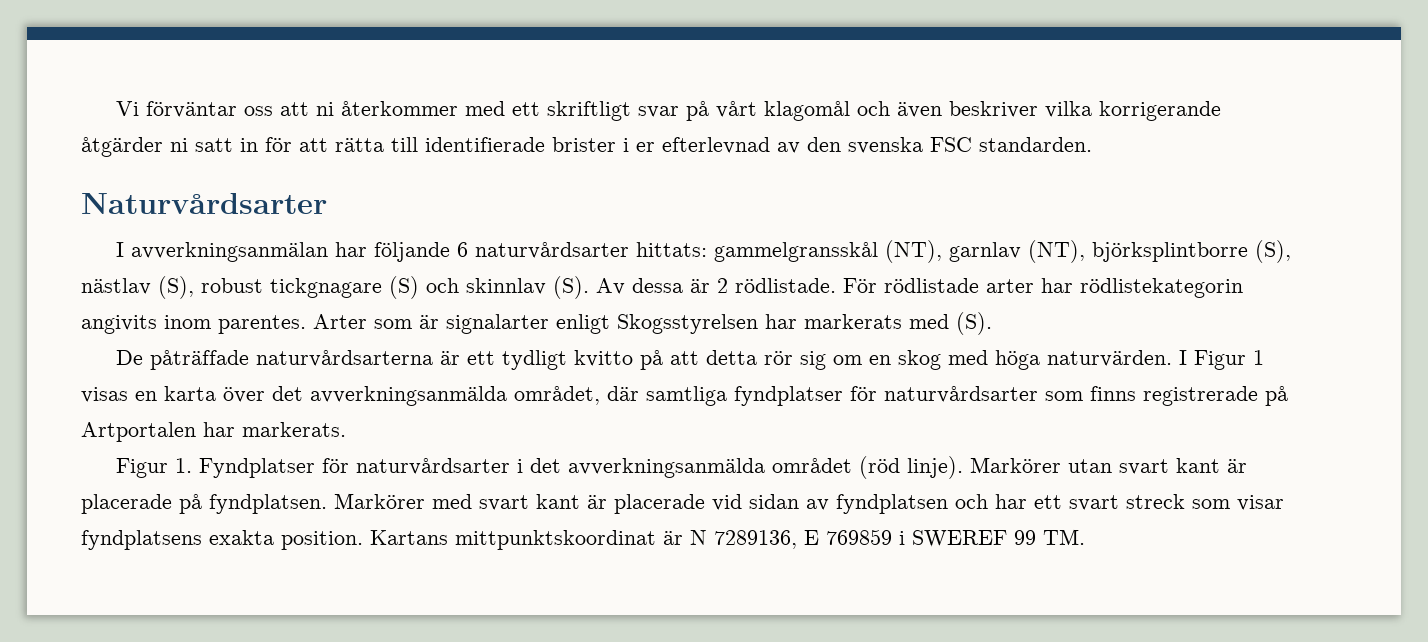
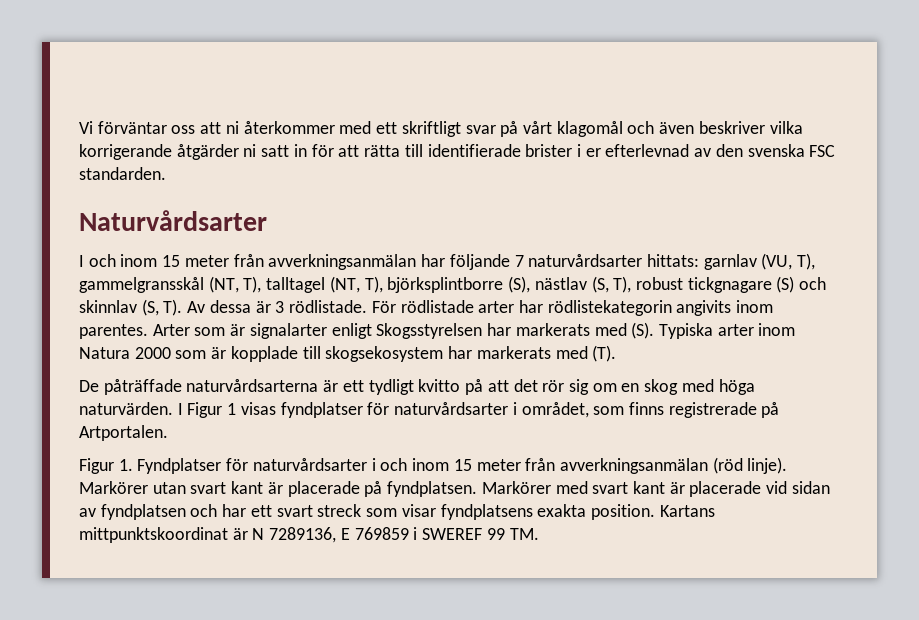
(125, 249) none -> [88,254,264,267] och inom 15 meter från
[457,242,469,257] 6 -> [514,255,524,267] 7
[714,240,1086,263] gammelgransskål (NT), garnlav (NT), -> [703,253,816,270] [79,276,383,293] garnlav (VU, T), gammelgransskål (NT, T), talltagel (NT, T),
[158,276,194,299] (S), -> [591,276,632,293] (S, T),
[553,276,589,299] (S). -> [141,299,183,316] (S, T).
[717,278,728,293] 2 -> [275,301,285,313] 3
(992, 323) none -> [658,323,796,339] [79,345,617,362] Typiska arter inom Natura 2000 som är kopplade till skogsekosystem har markerats med (T).
[706,350,758,365] detta -> [513,379,538,392] det
[135,386,727,406] en karta över det avverkningsanmälda området, där samtliga -> (276, 408) none
(1038, 394) none -> [512,402,589,418] i området,
[81,422,346,442] Artportalen har markerats. -> [79,425,168,441] Artportalen.
[530,458,853,478] det avverkningsanmälda området -> [380,458,708,474] och inom 15 meter från avverkningsanmälan

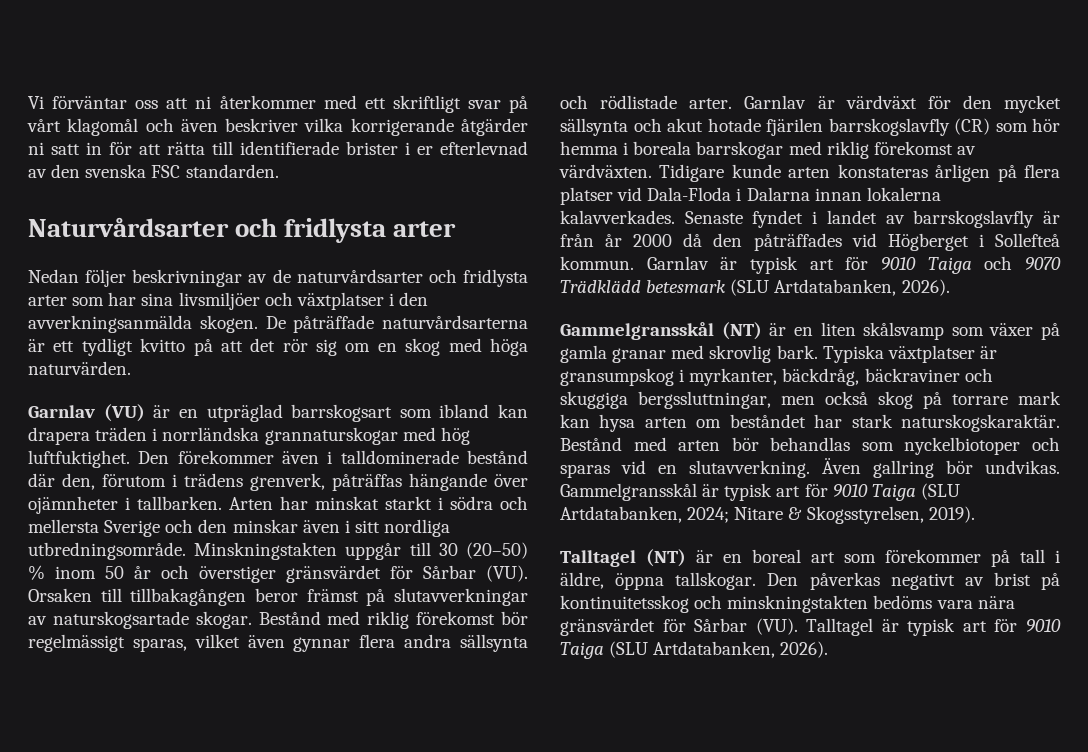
[79,253,816,270] [79,276,827,293] [79,299,774,316] [79,322,796,339] [79,345,617,362] // I och inom 15 meter från avverkningsanmälan har följande 7 naturvårdsarter hittats: garnlav (VU, T), gammelgransskål (NT, T), talltagel (NT, T), björksplintborre (S), nästlav (S, T), robust tickgnagare (S) och skinnlav (S, T). Av dessa är 3 rödlistade. För rödlistade arter har rödlistekategorin angivits inom parentes. Arter som är signalarter enligt Skogsstyrelsen har markerats med (S). Typiska arter inom Natura 2000 som är kopplade till skogsekosystem har markerats med (T). // -> [235,218,457,243] [28,269,528,287] [28,292,429,310] [28,315,258,333] och fridlysta arter // Nedan följer beskrivningar av de naturvårdsarter och fridlysta arter som har sina livsmiljöer och växtplatser i den avverkningsanmälda skogen.
[177,402,780,418] [79,425,168,441] [79,457,788,474] [79,481,830,497] [79,504,715,520] [79,527,539,543] I Figur 1 visas fyndplatser för naturvårdsarter i området, som finns registrerade på Artportalen. // Figur 1. Fyndplatser för naturvårdsarter i och inom 15 meter från avverkningsanmälan (röd linje). Markörer utan svart kant är placerade på fyndplatsen. Markörer med svart kant är placerade vid sidan av fyndplatsen och har ett svart streck som visar fyndplatsens exakta position. Kartans mittpunktskoordinat är N 7289136, E 769859 i SWEREF 99 TM. -> [28,404,528,422] [28,427,470,445] [28,450,528,468] [28,473,528,491] [28,496,528,514] [28,519,451,537] [28,542,528,560] [28,565,528,583] [28,588,528,606] [28,611,529,629] [28,634,528,652] [560,95,1061,113] [560,118,1060,136] [560,141,976,159] [559,164,1060,182] [560,187,941,205] [560,210,1060,228] [560,233,1060,251] [560,256,1061,274] [560,279,950,296] [560,322,1060,340] [560,345,997,363] [560,368,993,386] [560,391,1061,409] [560,414,1060,432] [560,437,1060,455] [560,458,1060,478] [560,483,960,501] [560,506,975,524] [560,549,1060,567] [560,572,1060,590] [560,595,1015,613] [560,618,1061,636] [560,641,829,659] // Garnlav (VU) är en utpräglad barrskogsart som ibland kan drapera träden i norrländska grannaturskogar med hög luftfuktighet. Den förekommer även i talldominerade bestånd där den, förutom i trädens grenverk, påträffas hängande över ojämnheter i tallbarken. Arten har minskat starkt i södra och mellersta Sverige och den minskar även i sitt nordliga utbredningsområde. Minskningstakten uppgår till 30 (20–50) % inom 50 år och överstiger gränsvärdet för Sårbar (VU). Orsaken till tillbakagången beror främst på slutavverkningar av naturskogsartade skogar. Bestånd med riklig förekomst bör regelmässigt sparas, vilket även gynnar flera andra sällsynta och rödlistade arter. Garnlav är värdväxt för den mycket sällsynta och akut hotade fjärilen barrskogslavfly (CR) som hör hemma i boreala barrskogar med riklig förekomst av värdväxten. Tidigare kunde arten konstateras årligen på flera platser vid Dala-Floda i Dalarna innan lokalerna kalavverkades. Senaste fyndet i landet av barrskogslavfly är från år 2000 då den påträffades vid Högberget i Sollefteå kommun. Garnlav är typisk art för 9010 Taiga och 9070 Trädklädd betesmark (SLU Artdatabanken, 2026). // Gammelgransskål (NT) är en liten skålsvamp som växer på gamla granar med skrovlig bark. Typiska växtplatser är gransumpskog i myrkanter, bäckdråg, bäckraviner och skuggiga bergssluttningar, men också skog på torrare mark kan hysa arten om beståndet har stark naturskogskaraktär. Bestånd med arten bör behandlas som nyckelbiotoper och sparas vid en slutavverkning. Även gallring bör undvikas. Gammelgransskål är typisk art för 9010 Taiga (SLU Artdatabanken, 2024; Nitare & Skogsstyrelsen, 2019). // Talltagel (NT) är en boreal art som förekommer på tall i äldre, öppna tallskogar. Den påverkas negativt av brist på kontinuitetsskog och minskningstakten bedöms vara nära gränsvärdet för Sårbar (VU). Talltagel är typisk art för 9010 Taiga (SLU Artdatabanken, 2026).

